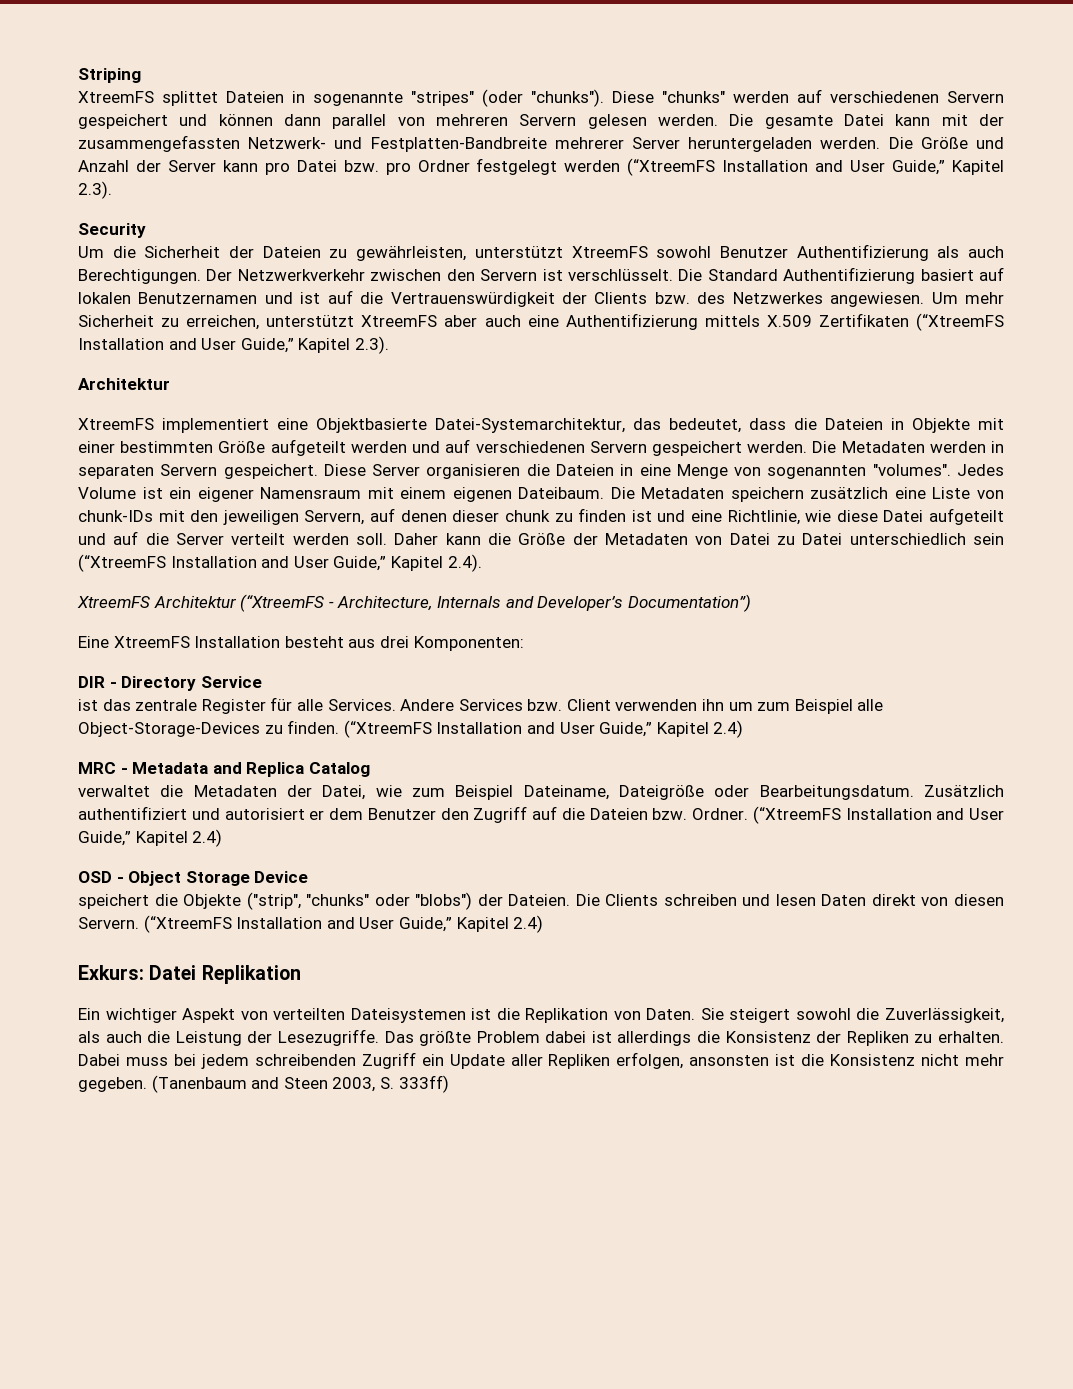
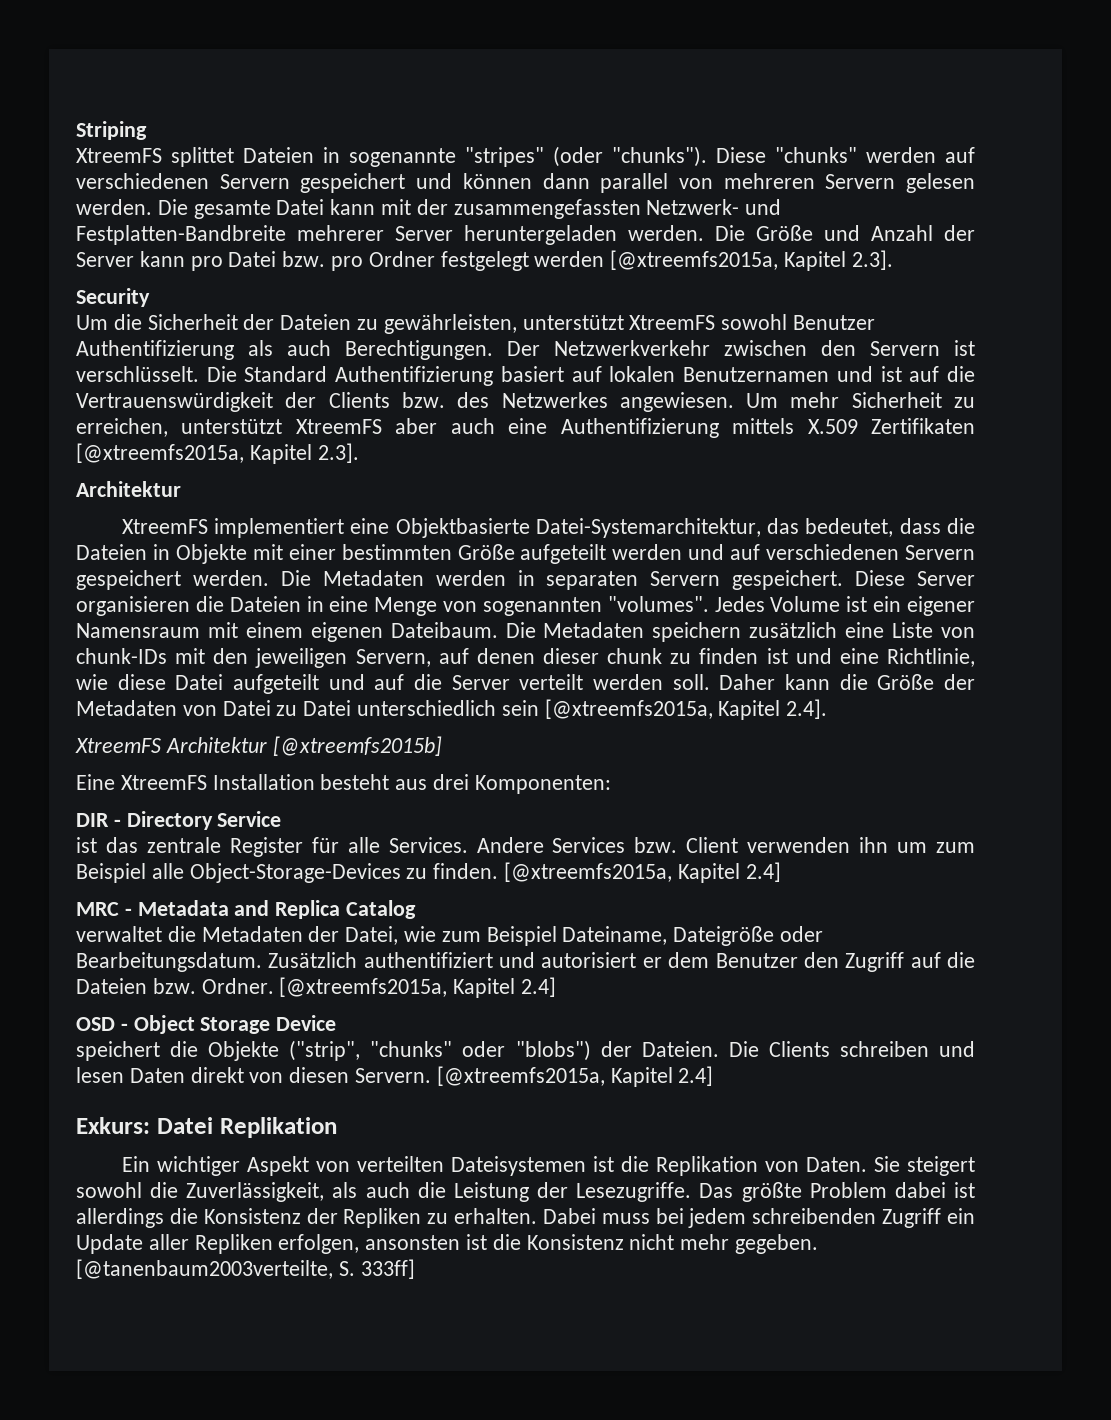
[627,158,1004,176] [78,181,112,199] (“XtreemFS Installation and User Guide,” Kapitel 2.3). -> [610,250,893,271] [@xtreemfs2015a, Kapitel 2.3].
[916,313,1004,331] [78,336,389,354] (“XtreemFS Installation and User Guide,” Kapitel 2.3). -> [76,443,359,464] [@xtreemfs2015a, Kapitel 2.3].
[78,554,482,572] [77,594,751,612] (“XtreemFS Installation and User Guide,” Kapitel 2.4). // XtreemFS Architektur (“XtreemFS - Architecture, Internals and Developer’s Documentation”) -> [544,699,828,720] [75,736,442,756] [@xtreemfs2015a, Kapitel 2.4]. // XtreemFS Architektur [@xtreemfs2015b]
[343,720,744,738] (“XtreemFS Installation and User Guide,” Kapitel 2.4) -> [504,862,781,883] [@xtreemfs2015a, Kapitel 2.4]
[752,806,1004,824] [78,829,223,847] (“XtreemFS Installation and User Guide,” Kapitel 2.4) -> [279,977,557,998] [@xtreemfs2015a, Kapitel 2.4]
[143,915,544,933] (“XtreemFS Installation and User Guide,” Kapitel 2.4) -> [436,1066,714,1087] [@xtreemfs2015a, Kapitel 2.4]
[151,1075,449,1093] (Tanenbaum and Steen 2003, S. 333ff) -> [76,1259,415,1279] [@tanenbaum2003verteilte, S. 333ff]

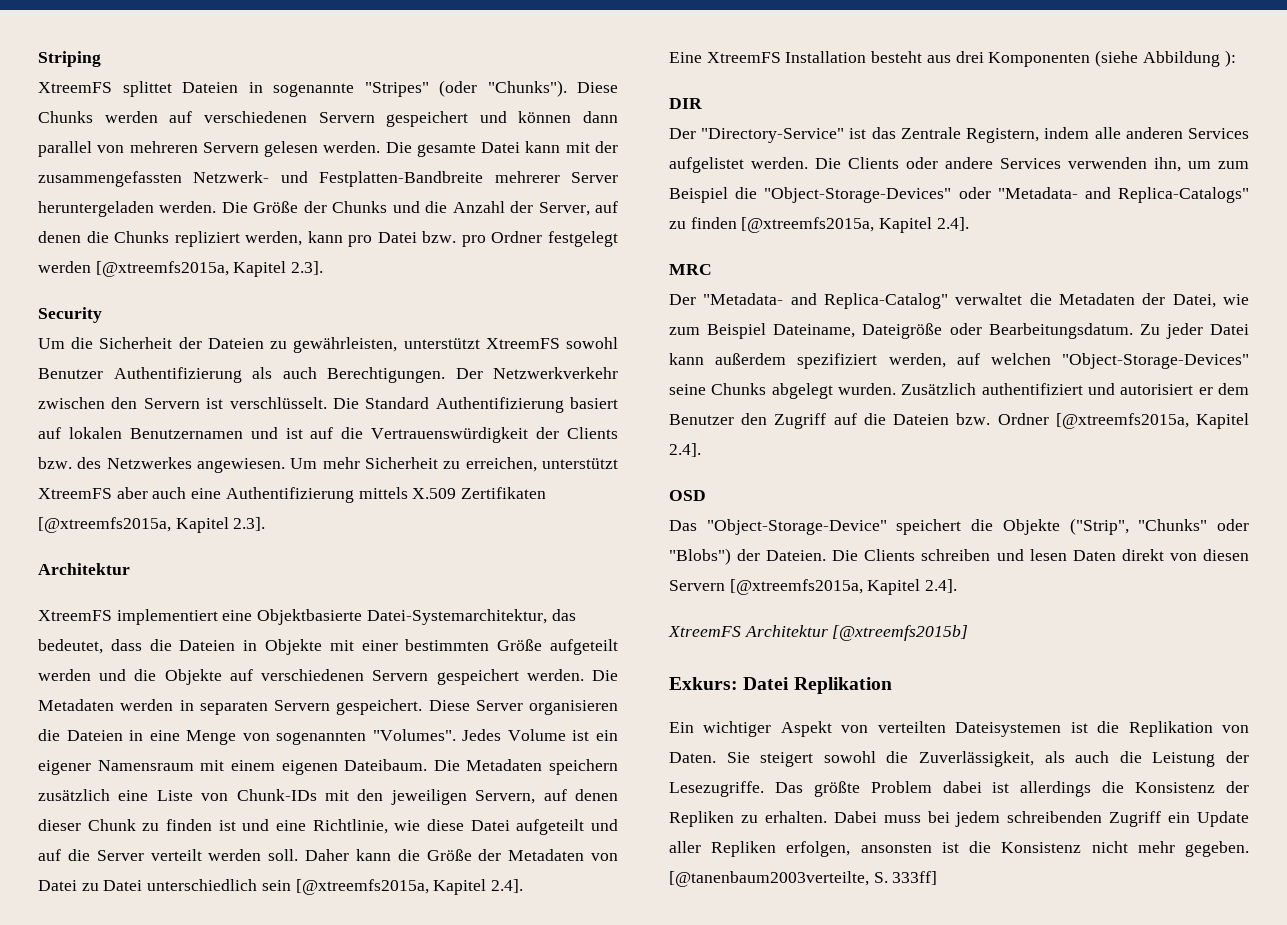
[465,146,857,167] "stripes" (oder "chunks"). Diese "chunks" -> [364,80,618,97] [38,111,93,123] "Stripes" (oder "Chunks"). Diese Chunks
[824,225,975,241] [76,252,134,267] und Anzahl der Server -> [303,201,618,216] [38,231,303,247] der Chunks und die Anzahl der Server, auf denen die Chunks repliziert werden,
(725, 552) none -> [134,669,222,685] die Objekte
[607,596,709,612] "volumes". -> [372,729,456,741] "Volumes".
[76,648,167,664] chunk-IDs -> [236,789,317,801] Chunk-IDs
[607,648,663,664] chunk -> [87,819,136,831] Chunk
[75,736,442,756] // XtreemFS Architektur [@xtreemfs2015b] -> (524, 886) none
[474,775,611,794] [76,811,282,830] [76,837,976,857] [76,862,781,883] Komponenten: // DIR - Directory Service // ist das zentrale Register für alle Services. Andere Services bzw. Client verwenden ihn um zum Beispiel alle Object-Storage-Devices zu finden. [@xtreemfs2015a, Kapitel 2.4] -> [988,50,1236,67] [669,98,702,109] [669,127,1249,143] [669,157,1249,173] [669,187,1249,203] [669,217,969,233] Komponenten (siehe Abbildung ): // DIR // Der "Directory-Service" ist das Zentrale Registern, indem alle anderen Services aufgelistet werden. Die Clients oder andere Services verwenden ihn, um zum Beispiel die "Object-Storage-Devices" oder "Metadata- and Replica-Catalogs" zu finden [@xtreemfs2015a, Kapitel 2.4].
[124,900,417,919] - Metadata and Replica Catalog // -> [669,293,948,309] // Der "Metadata- and Replica-Catalog"
(262, 962) none -> [1139,323,1249,339] [669,353,1249,369] [669,383,896,399] Zu jeder Datei kann außerdem spezifiziert werden, auf welchen "Object-Storage-Devices" seine Chunks abgelegt wurden.
[201,977,557,998] Ordner. [@xtreemfs2015a, Kapitel 2.4] -> [997,413,1249,429] [669,443,701,457] Ordner [@xtreemfs2015a, Kapitel 2.4].
[120,1015,337,1034] [76,1040,591,1061] - Object Storage Device // speichert die Objekte ("strip", "chunks" oder "blobs") -> [669,518,1249,535] [669,548,731,565] // Das "Object-Storage-Device" speichert die Objekte ("Strip", "Chunks" oder "Blobs")
[355,1066,714,1087] Servern. [@xtreemfs2015a, Kapitel 2.4] -> [669,579,958,595] [668,625,969,641] Servern [@xtreemfs2015a, Kapitel 2.4]. // XtreemFS Architektur [@xtreemfs2015b]

